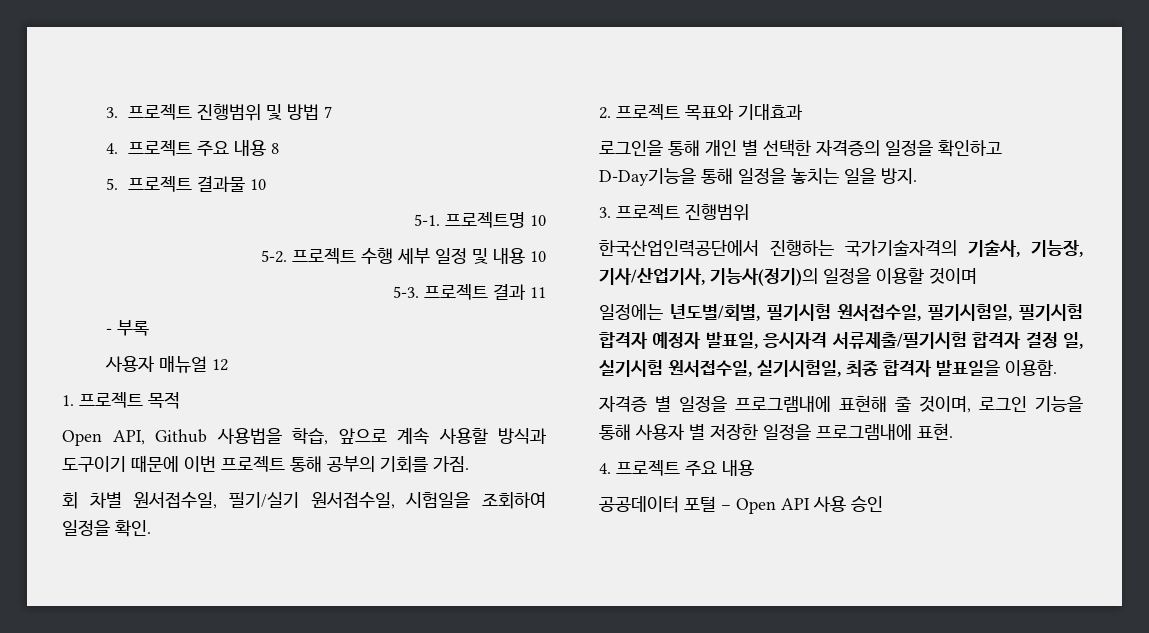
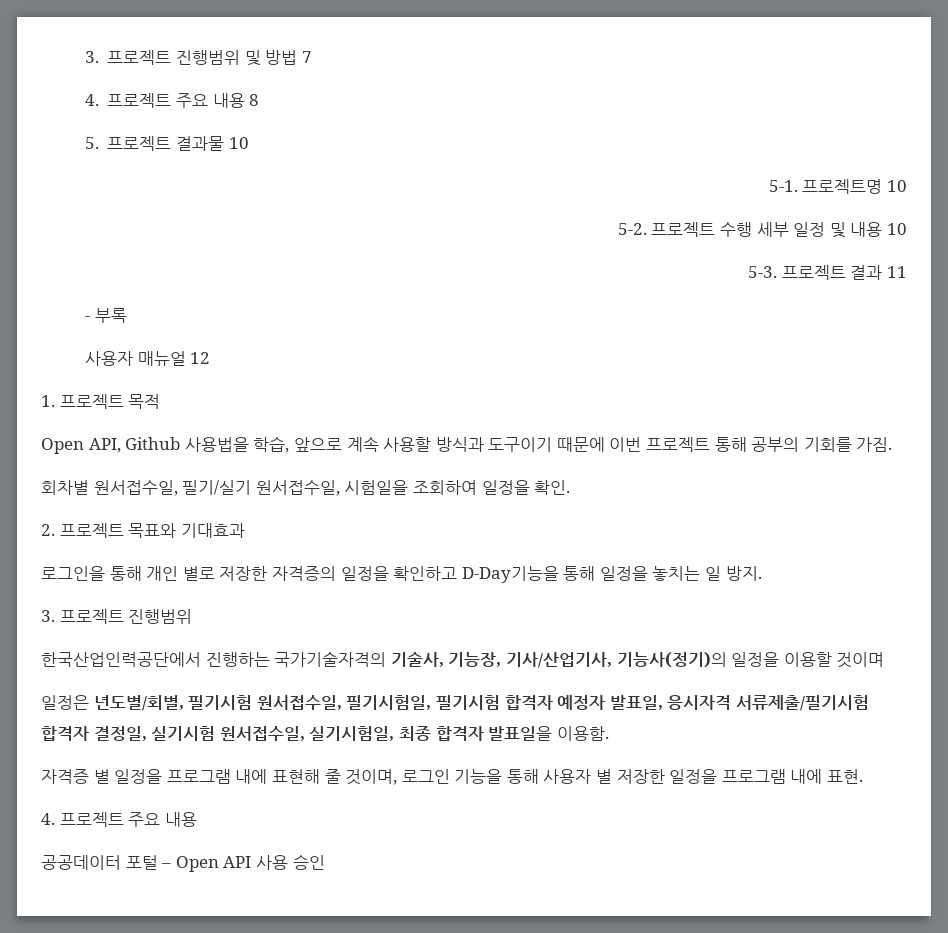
[62,492,122,509] 회 차별 -> [41,480,89,495] 회차별
[742,139,811,157] 별 선택한 -> [182,566,268,581] 별로 저장한
[844,168,876,184] 일을 -> [705,566,722,581] 일
[599,304,663,320] 일정에는 -> [41,695,89,710] 일정은
[1025,332,1083,349] 결정 일, -> [93,726,147,742] 결정일,
[735,396,831,412] 프로그램내에 -> [166,769,268,784] 프로그램 내에
[816,424,912,440] 프로그램내에 -> [721,769,823,784] 프로그램 내에

